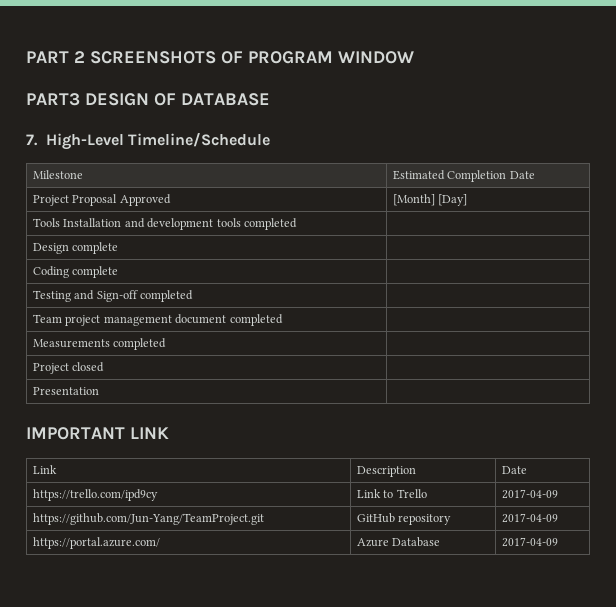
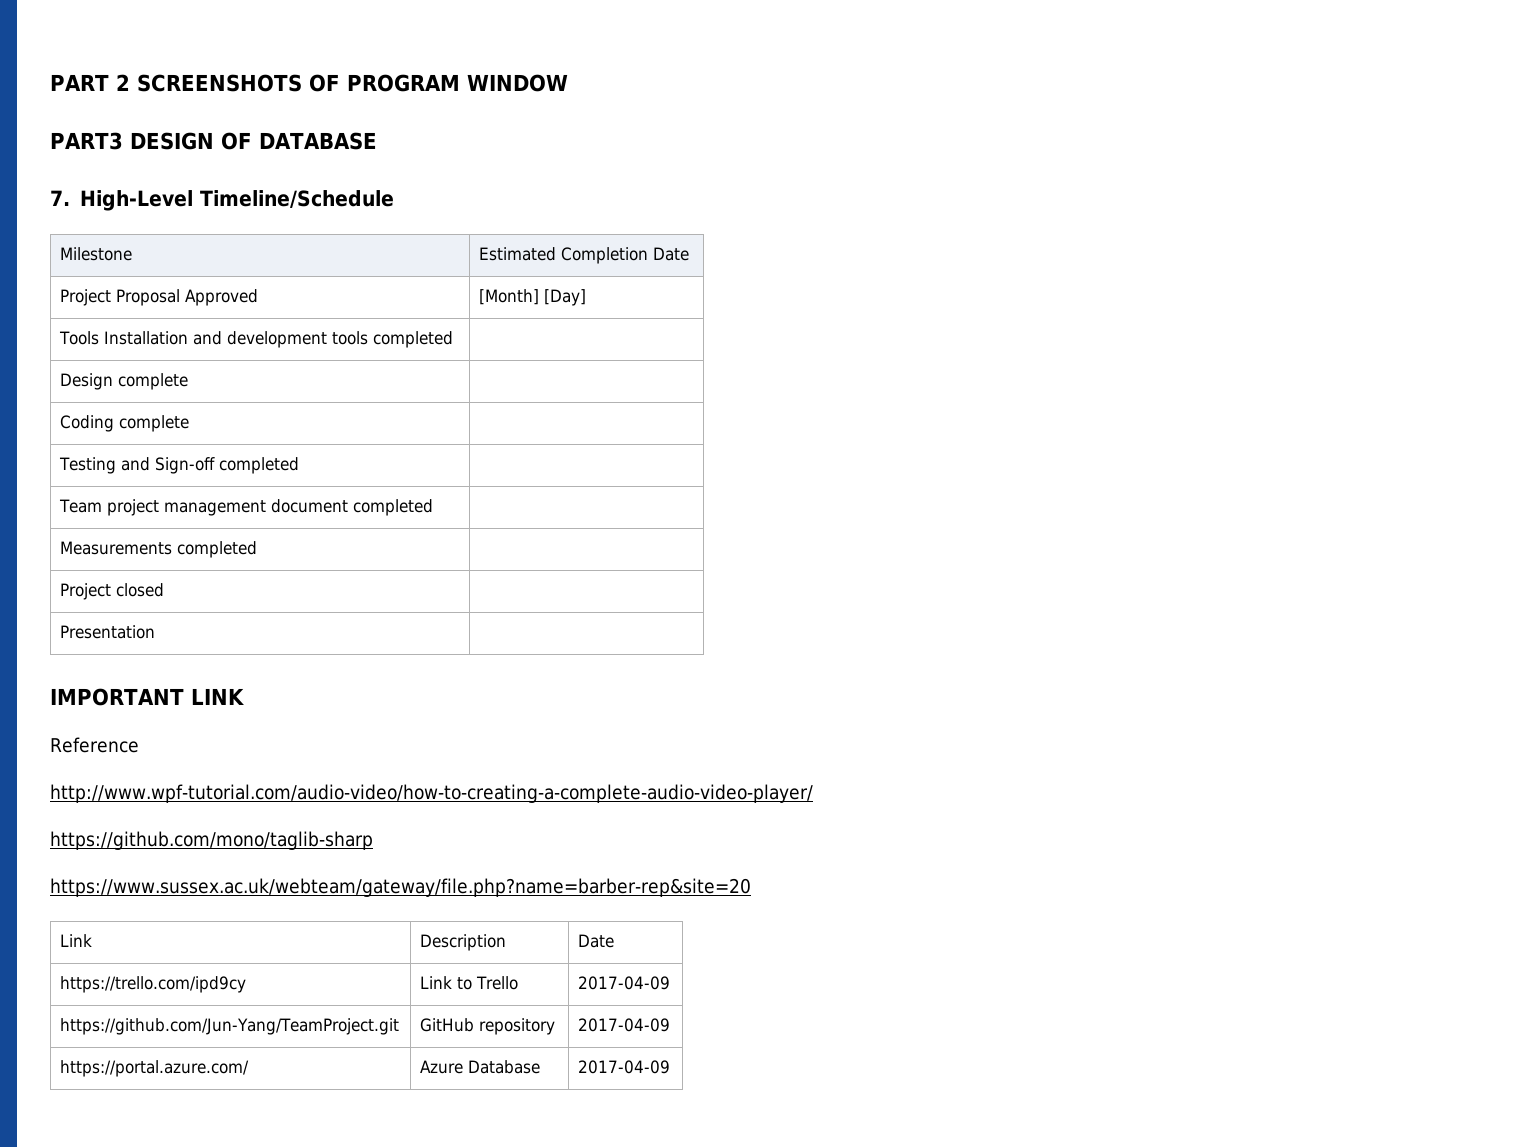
(169, 433) none -> [50,737,139,753] [50,784,813,803] [50,831,373,850] [50,878,751,897] // Reference // http://www.wpf-tutorial.com/audio-video/how-to-creating-a-complete-audio-video-player/ // https://github.com/mono/taglib-sharp // https://www.sussex.ac.uk/webteam/gateway/file.php?name=barber-rep&site=20

